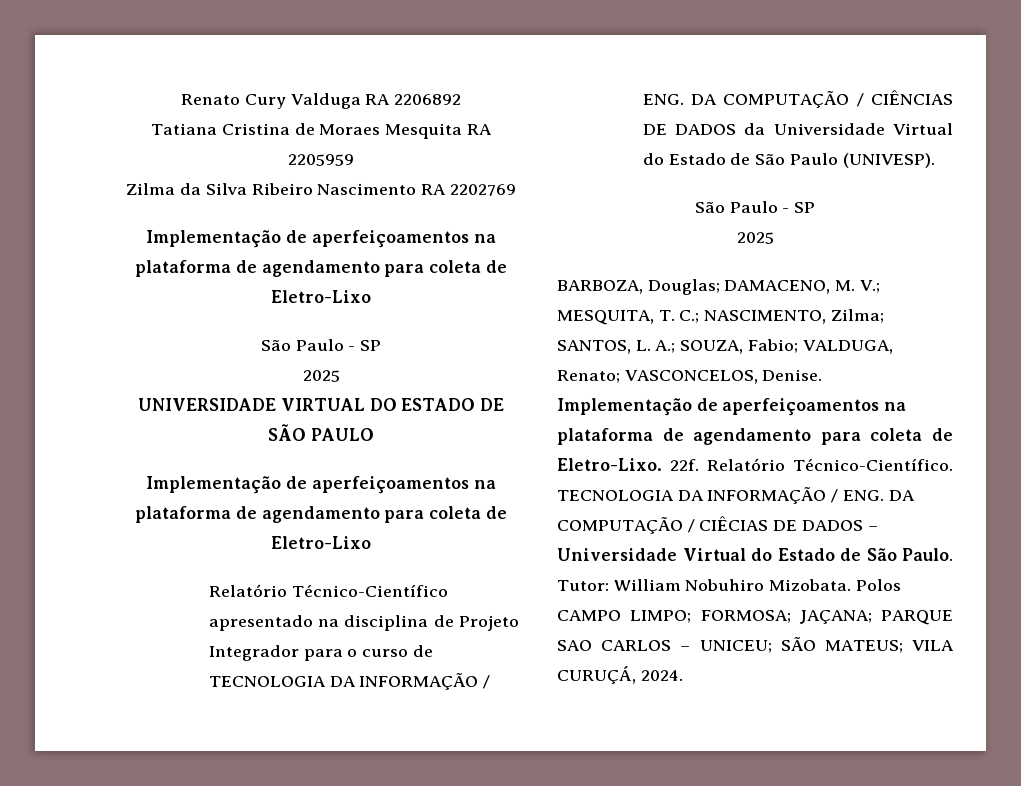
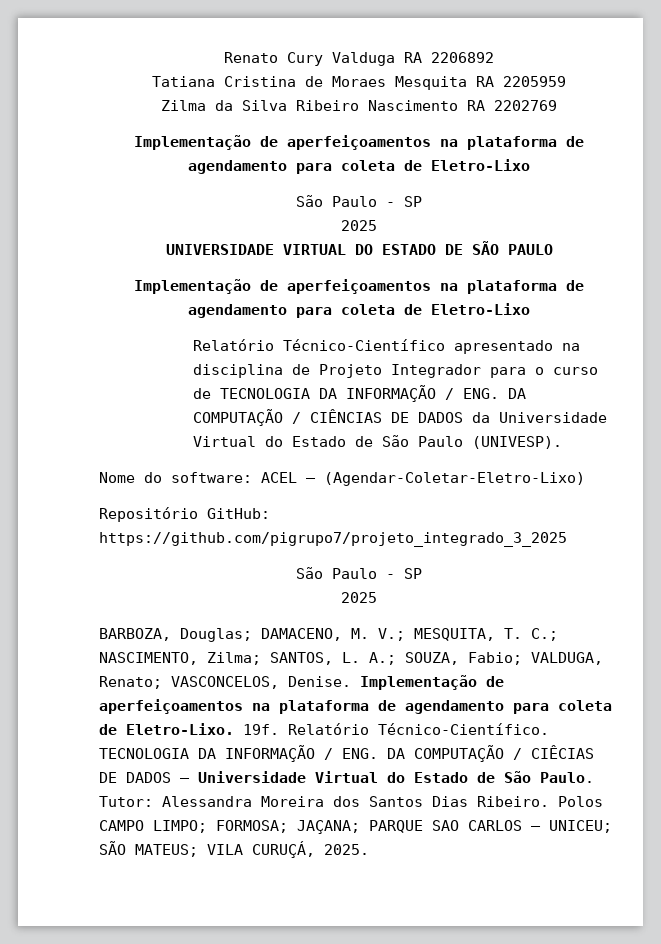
(935, 160) none -> [99,472,585,486] [99,507,270,522] [99,532,567,547] // Nome do software: ACEL – (Agendar-Coletar-Eletro-Lixo) // Repositório GitHub: https://github.com/pigrupo7/projeto_integrado_3_2025
[670,459,700,471] 22f. -> [243,724,279,735] 19f.
[613,579,852,591] William Nobuhiro Mizobata. -> [162,796,549,807] Alessandra Moreira dos Santos Dias Ribeiro.
[640,670,683,681] 2024. -> [324,844,369,855] 2025.

